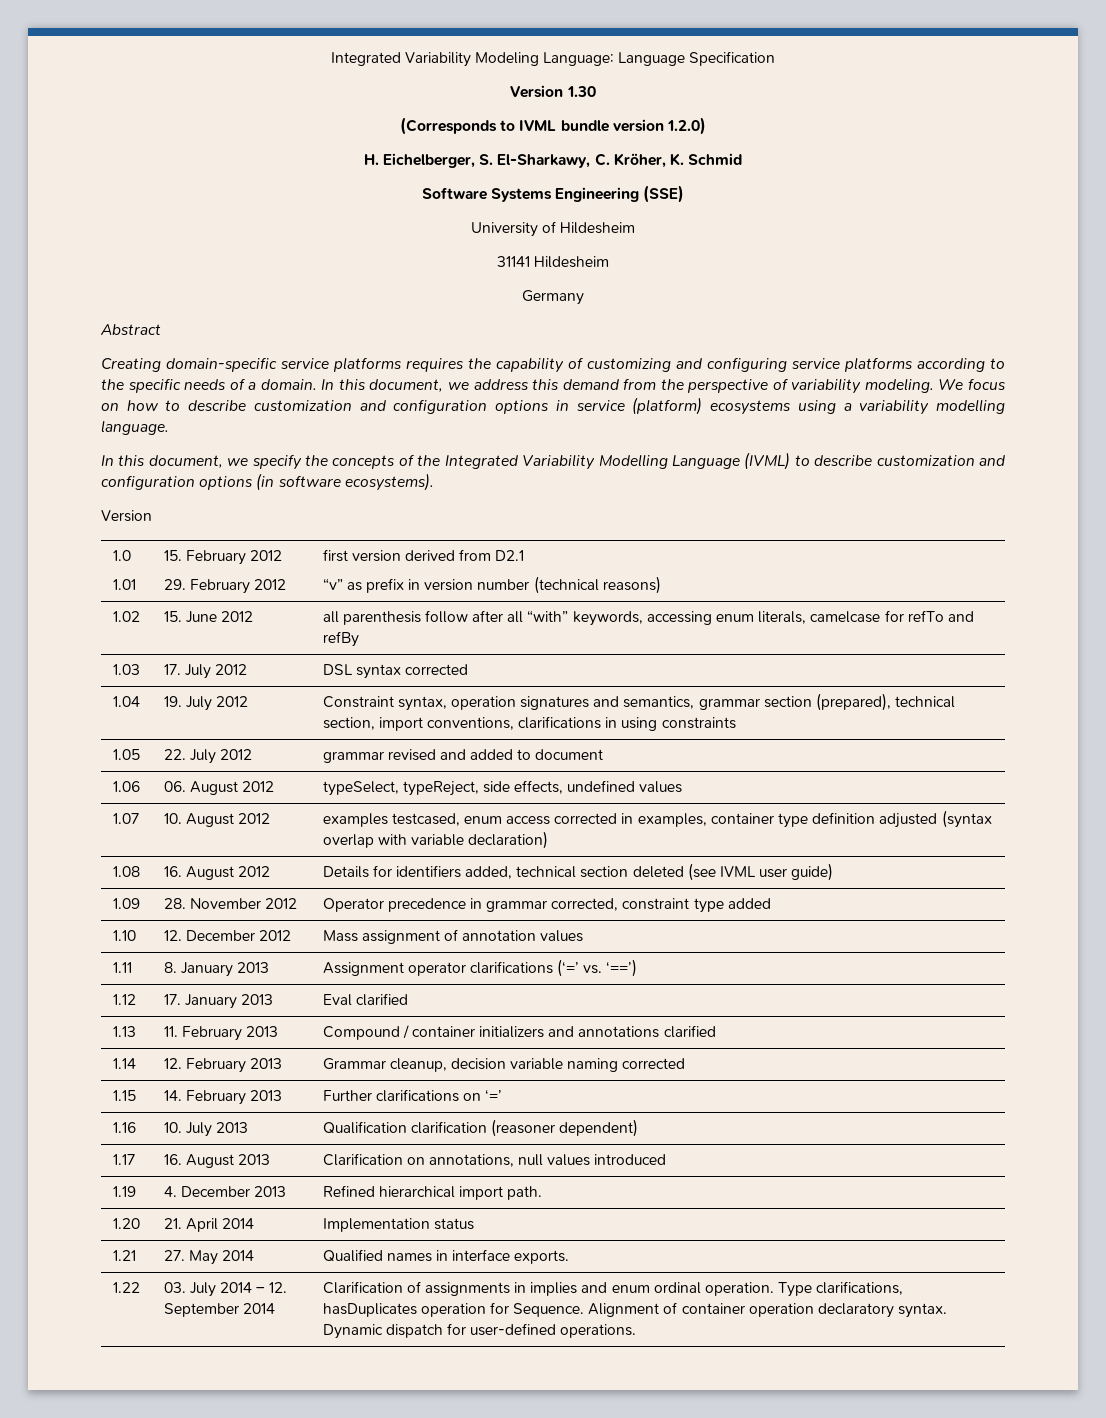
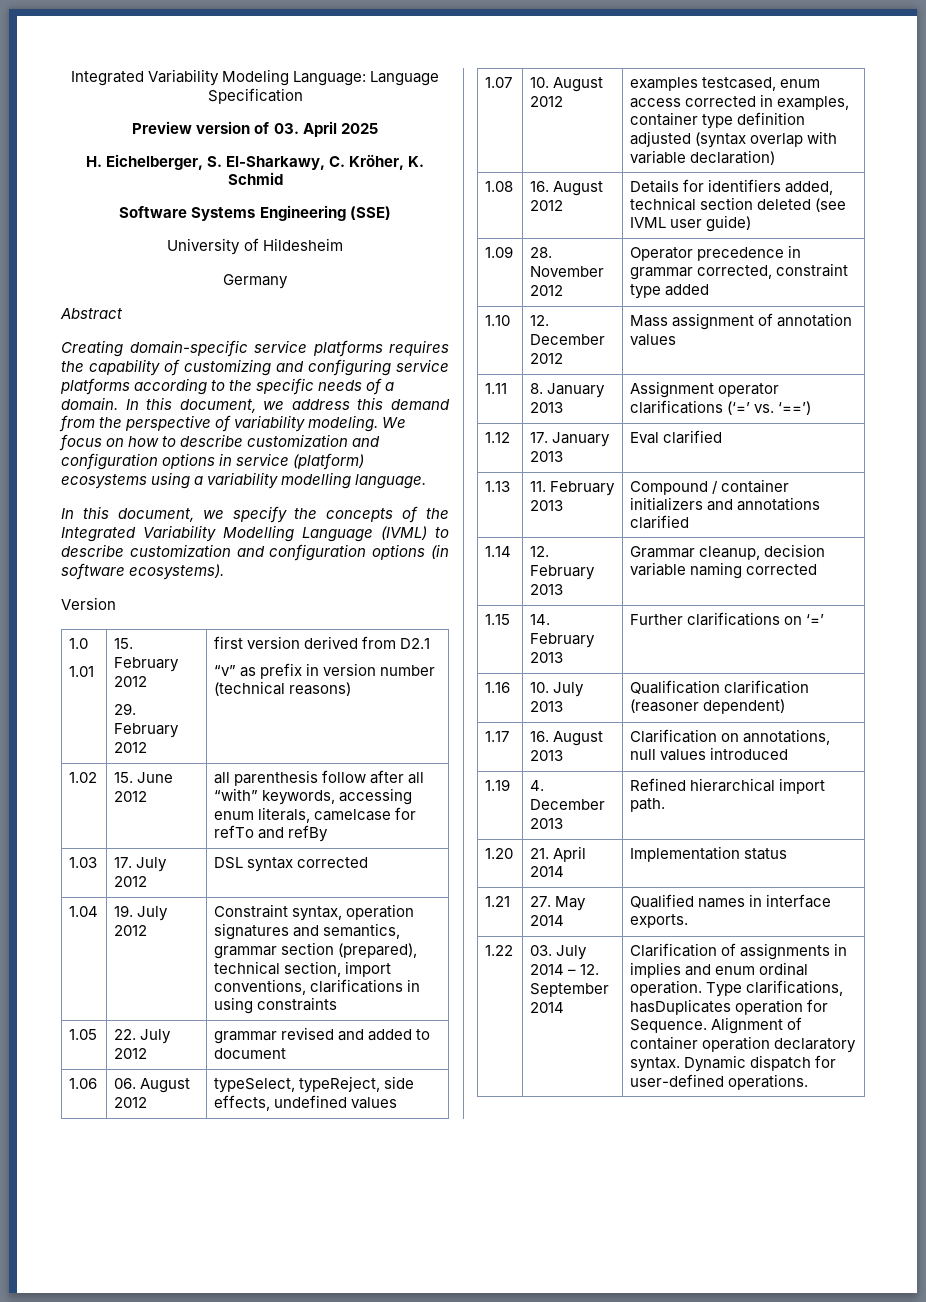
[510,85,596,98] [400,117,706,135] Version 1.30 // (Corresponds to IVML bundle version 1.2.0) -> [132,121,378,137] Preview version of 03. April 2025
[496,256,610,268] // 31141 Hildesheim -> (343, 244) none

